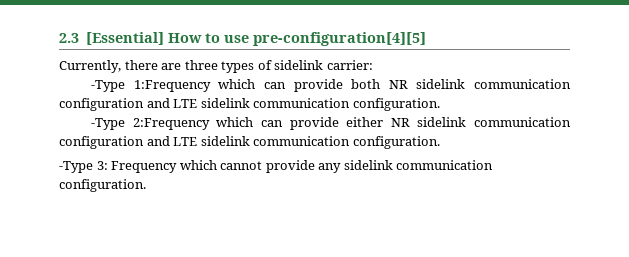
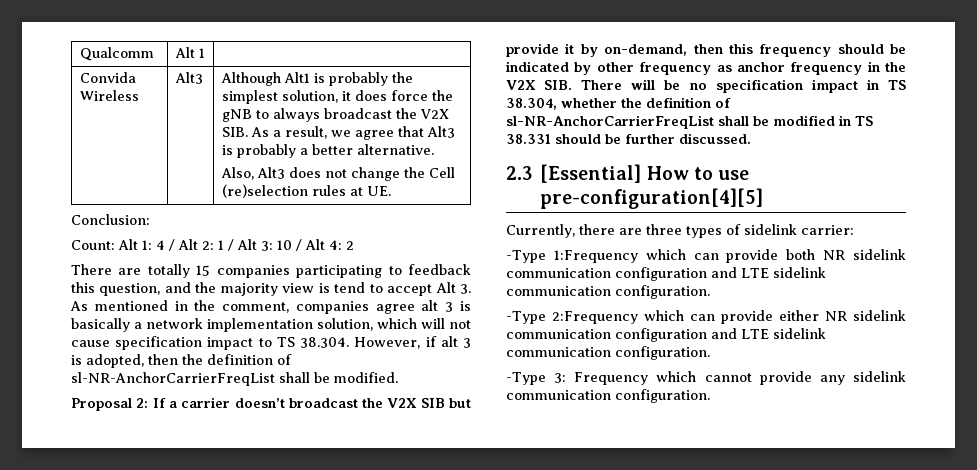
(59, 38) none -> [79,47,154,61] [174,47,205,58] [79,72,136,83] [79,90,139,101] [174,72,203,84] [220,72,413,86] [221,90,453,104] [221,108,449,122] [221,126,455,140] [221,144,434,158] [220,167,455,181] [221,184,391,198] [71,214,150,225] [71,239,354,251] [71,264,471,278] [71,282,471,296] [70,300,471,314] [71,318,471,332] [71,336,472,350] [71,354,292,368] [71,372,398,386] [71,397,472,411] [506,43,906,57] [506,61,906,75] [506,79,906,93] [506,97,731,110] [506,115,873,129] [506,133,751,144] Qualcomm | Alt 1 | // Convida Wireless | Alt3 | Although Alt1 is probably the simplest solution, it does force the gNB to always broadcast the V2X SIB. As a result, we agree that Alt3 is probably a better alternative. // Also, Alt3 does not change the Cell (re)selection rules at UE. // Conclusion: // Count: Alt 1: 4 / Alt 2: 1 / Alt 3: 10 / Alt 4: 2 // There are totally 15 companies participating to feedback this question, and the majority view is tend to accept Alt 3. As mentioned in the comment, companies agree alt 3 is basically a network implementation solution, which will not cause specification impact to TS 38.304. However, if alt 3 is adopted, then the definition of sl-NR-AnchorCarrierFreqList shall be modified. // Proposal 2: If a carrier doesn’t broadcast the V2X SIB but provide it by on-demand, then this frequency should be indicated by other frequency as anchor frequency in the V2X SIB. There will be no specification impact in TS 38.304, whether the definition of sl-NR-AnchorCarrierFreqList shall be modified in TS 38.331 should be further discussed. //

